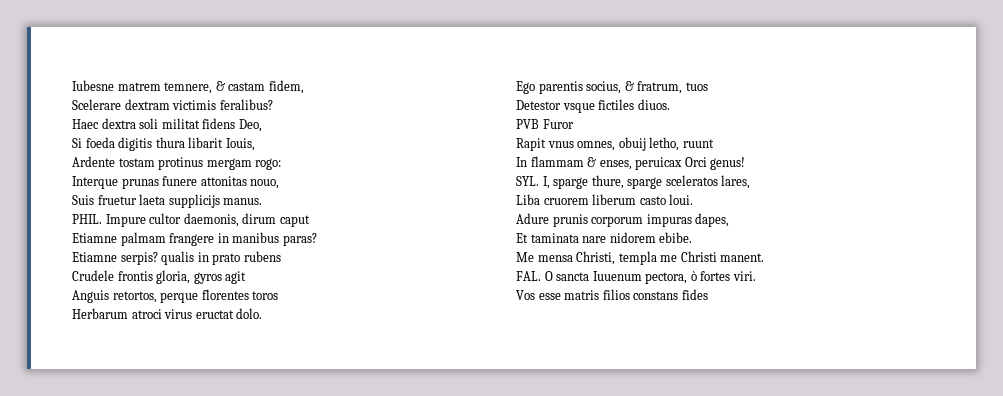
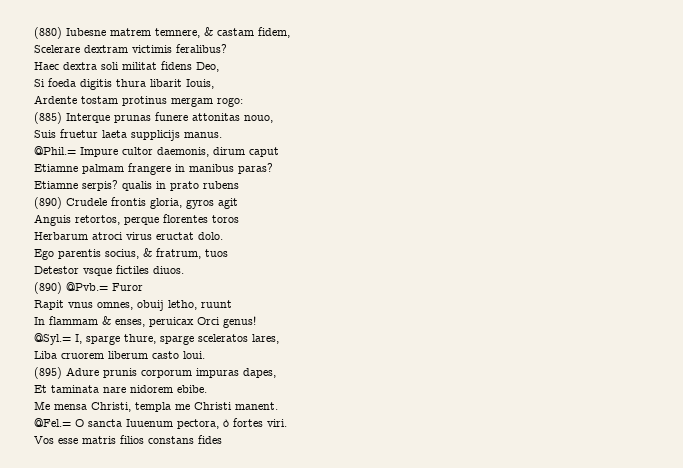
(72, 85) none -> [34,27,62,39] (880)
(282, 164) none -> [34,112,62,124] (885)
[72,214,102,224] PHIL. -> [34,146,76,155] @Phil.=
(281, 256) none -> [34,197,62,209] (890)
[516,119,539,129] PVB -> [34,282,108,294] (890) @Pvb.=
[516,176,539,186] SYL. -> [34,333,71,345] @Syl.=
(694, 199) none -> [34,367,62,379] (895)
[516,271,541,281] FAL. -> [34,418,71,427] @Fel.=

